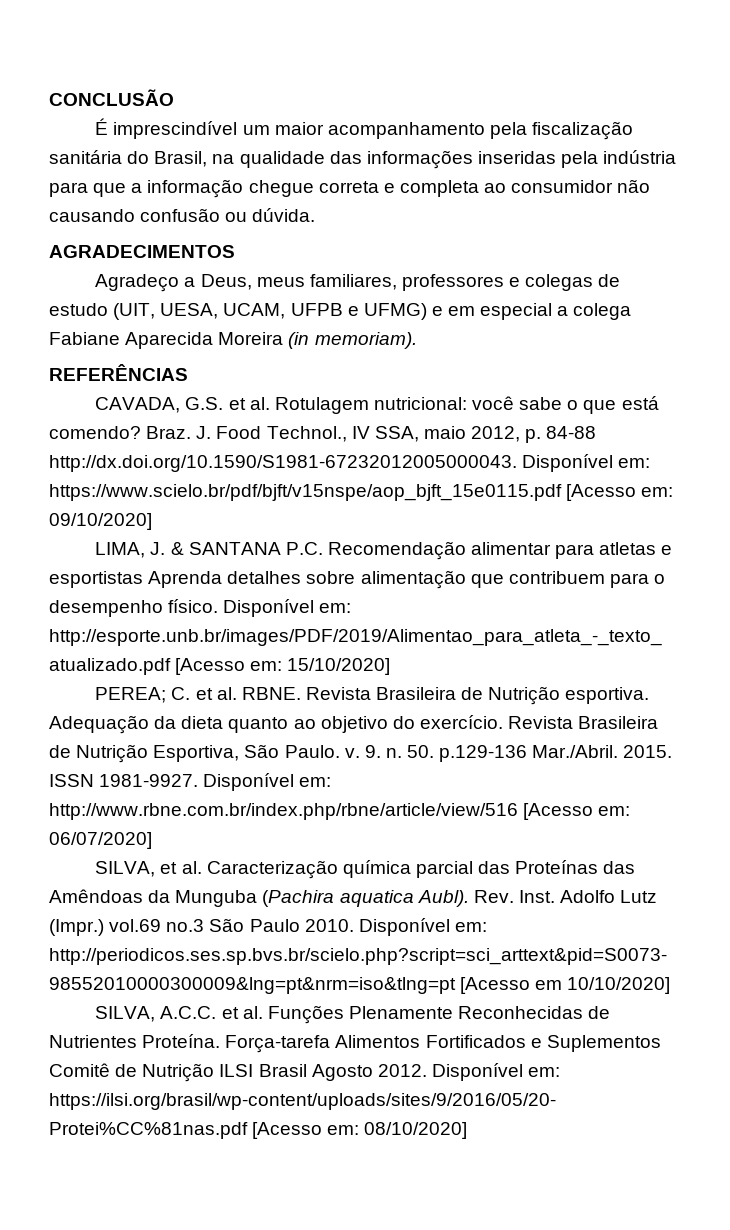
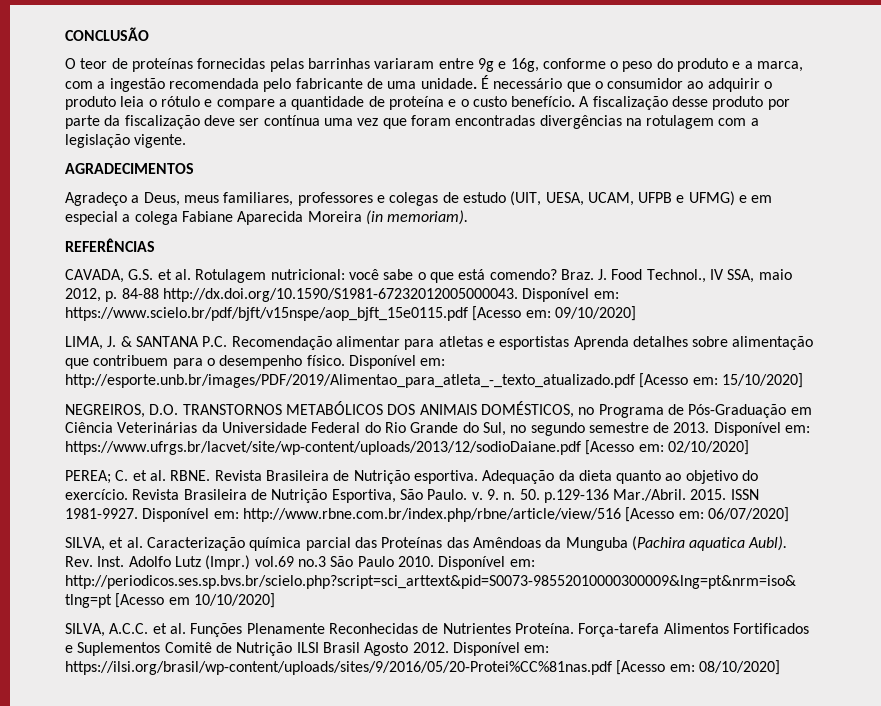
[95,118,634,140] [49,150,677,169] [49,179,651,198] [49,208,316,222] É imprescindível um maior acompanhamento pela fiscalização sanitária do Brasil, na qualidade das informações inseridas pela indústria para que a informação chegue correta e completa ao consumidor não causando confusão ou dúvida. -> [65,58,804,72] [65,75,773,92] [65,96,790,110] [65,115,759,129] [65,134,187,148] O teor de proteínas fornecidas pelas barrinhas variaram entre 9g e 16g, conforme o peso do produto e a marca, com a ingestão recomendada pelo fabricante de uma unidade. É necessário que o consumidor ao adquirir o produto leia o rótulo e compare a quantidade de proteína e o custo benefício. A fiscalização desse produto por parte da fiscalização deve ser contínua uma vez que foram encontradas divergências na rotulagem com a legislação vigente.
(391, 666) none -> [65,401,812,418] [65,422,811,436] [65,440,749,455] // NEGREIROS, D.O. TRANSTORNOS METABÓLICOS DOS ANIMAIS DOMÉSTICOS, no Programa de Pós-Graduação em Ciência Veterinárias da Universidade Federal do Rio Grande do Sul, no segundo semestre de 2013. Disponível em: https://www.ufrgs.br/lacvet/site/wp-content/uploads/2013/12/sodioDaiane.pdf [Acesso em: 02/10/2020]

